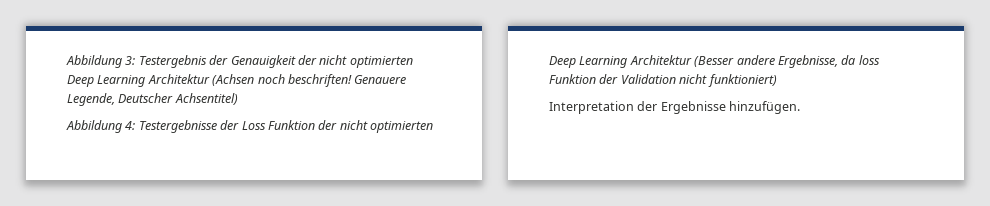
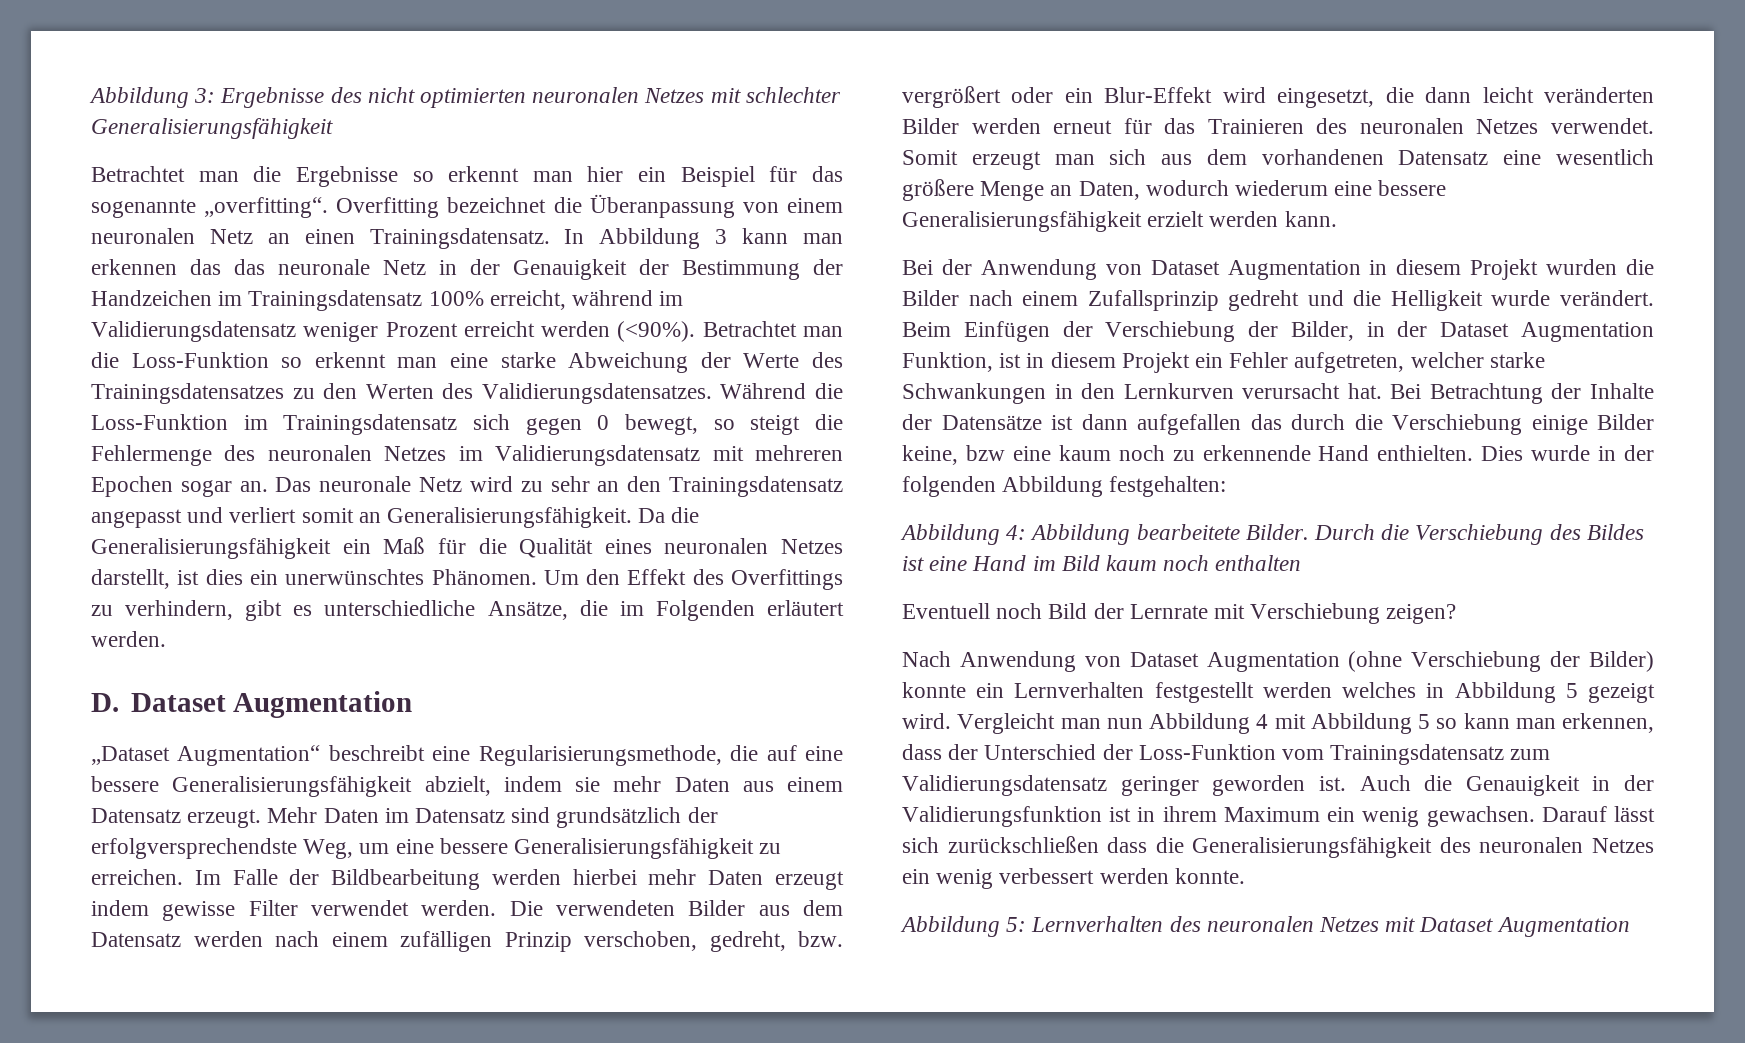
[138,55,413,68] [67,74,407,87] [67,93,238,106] [66,120,433,133] [549,55,880,68] [549,74,777,87] [549,101,801,114] Testergebnis der Genauigkeit der nicht optimierten Deep Learning Architektur (Achsen noch beschriften! Genauere Legende, Deutscher Achsentitel) // Abbildung 4: Testergebnisse der Loss Funktion der nicht optimierten Deep Learning Architektur (Besser andere Ergebnisse, da loss Funktion der Validation nicht funktioniert) // Interpretation der Ergebnisse hinzufügen. -> [220,87,841,108] [91,118,333,139] [91,166,843,187] [91,194,843,218] [91,228,844,249] [91,259,843,280] [91,290,684,311] [91,321,844,342] [91,352,844,373] [91,383,843,404] [91,414,843,435] [91,445,843,466] [91,476,843,497] [91,507,700,528] [91,537,843,559] [91,569,843,590] [91,600,844,621] [91,631,166,647] [91,691,413,718] [91,745,844,766] [91,776,843,797] [91,807,718,828] [91,838,782,859] [91,869,845,890] [91,900,844,921] [91,931,843,952] [902,86,1654,108] [902,118,1654,134] [902,149,1654,170] [902,179,1447,201] [902,211,1337,232] [902,259,1654,280] [902,290,1654,311] [902,321,1654,342] [902,352,1545,373] [902,383,1654,404] [902,414,1654,435] [902,445,1654,465] [902,476,1227,497] [900,524,1644,545] [902,555,1302,571] [902,603,1457,624] [902,651,1654,672] [902,682,1655,703] [902,713,1654,734] [902,744,1551,765] [902,775,1654,796] [902,806,1655,827] [902,836,1654,858] [902,868,1245,889] [900,916,1630,937] Ergebnisse des nicht optimierten neuronalen Netzes mit schlechter Generalisierungsfähigkeit // Betrachtet man die Ergebnisse so erkennt man hier ein Beispiel für das sogenannte „overfitting“. Overfitting bezeichnet die Überanpassung von einem neuronalen Netz an einen Trainingsdatensatz. In Abbildung 3 kann man erkennen das das neuronale Netz in der Genauigkeit der Bestimmung der Handzeichen im Trainingsdatensatz 100% erreicht, während im Validierungsdatensatz weniger Prozent erreicht werden (<90%). Betrachtet man die Loss-Funktion so erkennt man eine starke Abweichung der Werte des Trainingsdatensatzes zu den Werten des Validierungsdatensatzes. Während die Loss-Funktion im Trainingsdatensatz sich gegen 0 bewegt, so steigt die Fehlermenge des neuronalen Netzes im Validierungsdatensatz mit mehreren Epochen sogar an. Das neuronale Netz wird zu sehr an den Trainingsdatensatz angepasst und verliert somit an Generalisierungsfähigkeit. Da die Generalisierungsfähigkeit ein Maß für die Qualität eines neuronalen Netzes darstellt, ist dies ein unerwünschtes Phänomen. Um den Effekt des Overfittings zu verhindern, gibt es unterschiedliche Ansätze, die im Folgenden erläutert werden. // D. Dataset Augmentation // „Dataset Augmentation“ beschreibt eine Regularisierungsmethode, die auf eine bessere Generalisierungsfähigkeit abzielt, indem sie mehr Daten aus einem Datensatz erzeugt. Mehr Daten im Datensatz sind grundsätzlich der erfolgversprechendste Weg, um eine bessere Generalisierungsfähigkeit zu erreichen. Im Falle der Bildbearbeitung werden hierbei mehr Daten erzeugt indem gewisse Filter verwendet werden. Die verwendeten Bilder aus dem Datensatz werden nach einem zufälligen Prinzip verschoben, gedreht, bzw. vergrößert oder ein Blur-Effekt wird eingesetzt, die dann leicht veränderten Bilder werden erneut für das Trainieren des neuronalen Netzes verwendet. Somit erzeugt man sich aus dem vorhandenen Datensatz eine wesentlich größere Menge an Daten, wodurch wiederum eine bessere Generalisierungsfähigkeit erzielt werden kann. // Bei der Anwendung von Dataset Augmentation in diesem Projekt wurden die Bilder nach einem Zufallsprinzip gedreht und die Helligkeit wurde verändert. Beim Einfügen der Verschiebung der Bilder, in der Dataset Augmentation Funktion, ist in diesem Projekt ein Fehler aufgetreten, welcher starke Schwankungen in den Lernkurven verursacht hat. Bei Betrachtung der Inhalte der Datensätze ist dann aufgefallen das durch die Verschiebung einige Bilder keine, bzw eine kaum noch zu erkennende Hand enthielten. Dies wurde in der folgenden Abbildung festgehalten: // Abbildung 4: Abbildung bearbeitete Bilder. Durch die Verschiebung des Bildes ist eine Hand im Bild kaum noch enthalten // Eventuell noch Bild der Lernrate mit Verschiebung zeigen? // Nach Anwendung von Dataset Augmentation (ohne Verschiebung der Bilder) konnte ein Lernverhalten festgestellt werden welches in Abbildung 5 gezeigt wird. Vergleicht man nun Abbildung 4 mit Abbildung 5 so kann man erkennen, dass der Unterschied der Loss-Funktion vom Trainingsdatensatz zum Validierungsdatensatz geringer geworden ist. Auch die Genauigkeit in der Validierungsfunktion ist in ihrem Maximum ein wenig gewachsen. Darauf lässt sich zurückschließen dass die Generalisierungsfähigkeit des neuronalen Netzes ein wenig verbessert werden konnte. // Abbildung 5: Lernverhalten des neuronalen Netzes mit Dataset Augmentation

